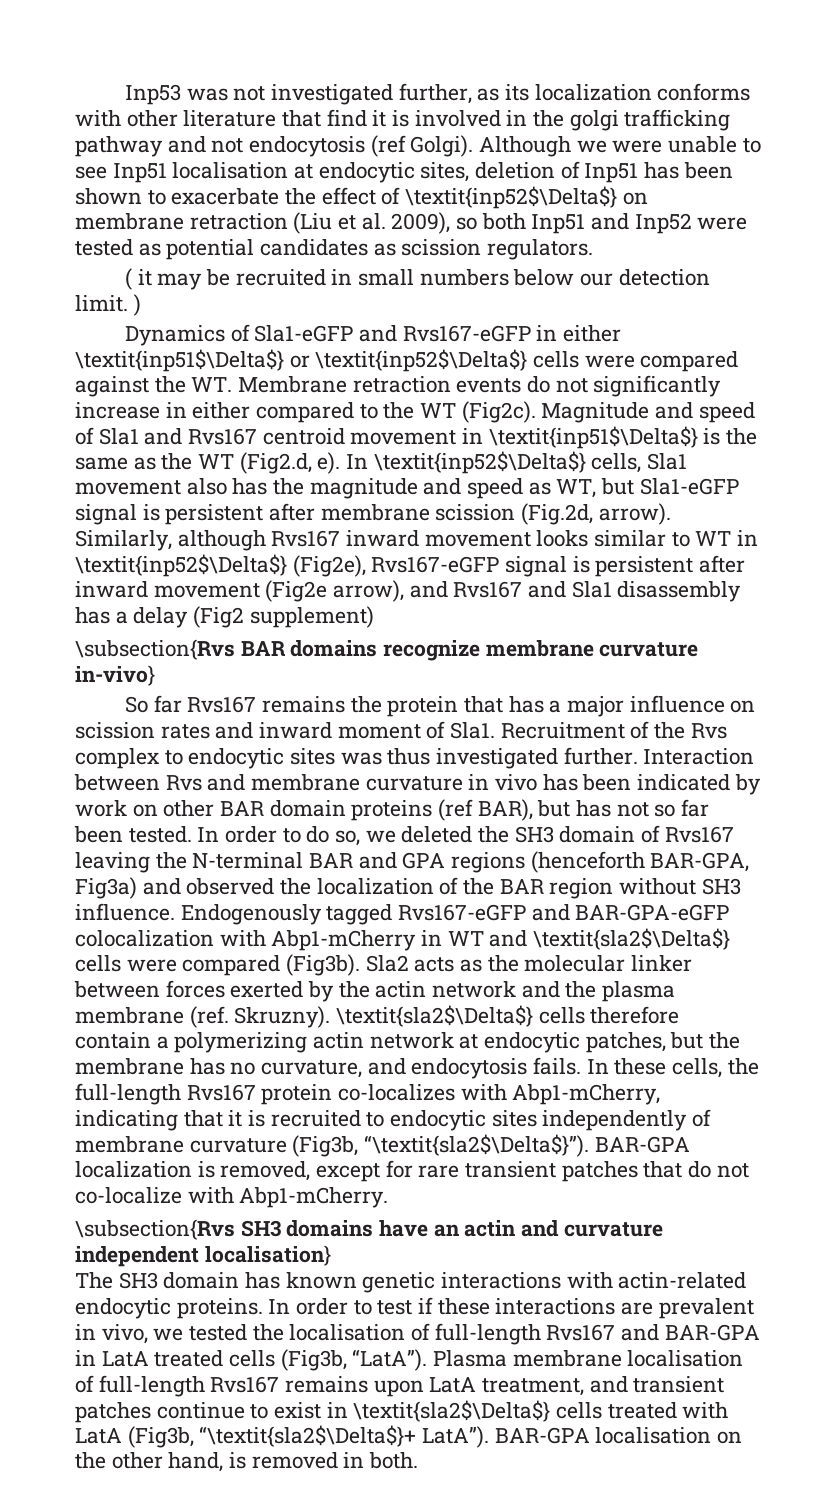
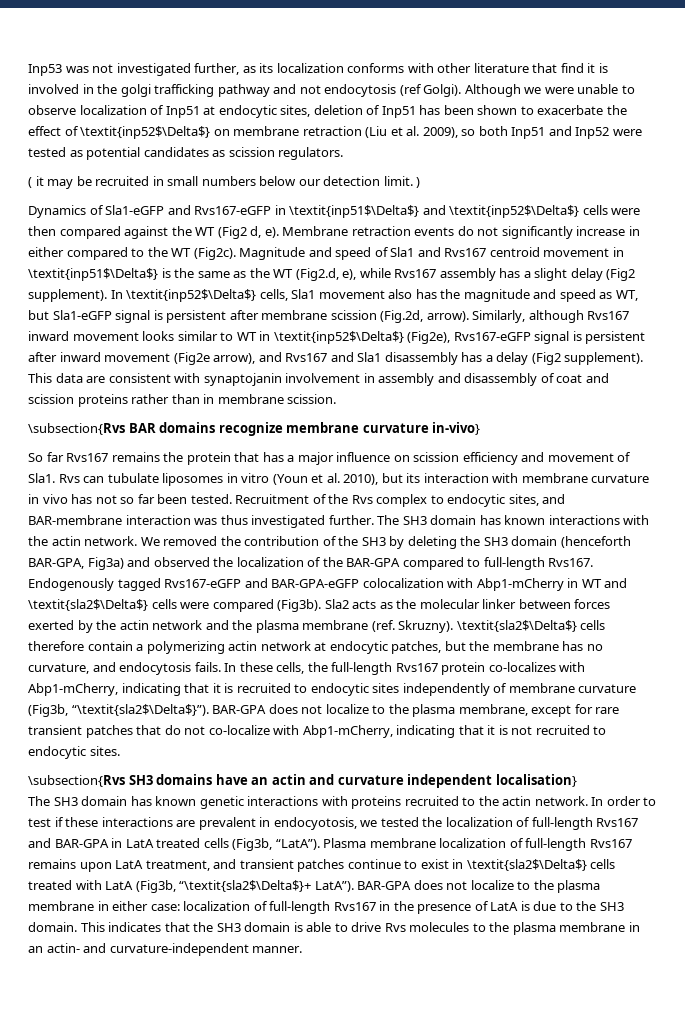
[75,162,289,183] see Inp51 localisation -> [28,105,200,118] observe localization of Inp51
[563,325,622,342] [75,349,310,372] either \textit{inp51$\Delta$} or -> [289,205,446,218] \textit{inp51$\Delta$} and
(635, 361) none -> [28,226,56,236] then
[191,377,233,392] WT. -> [195,226,279,239] WT (Fig2 d, e).
[317,452,341,474] e). -> [342,268,636,281] [28,289,107,302] e), while Rvs167 assembly has a slight delay (Fig2 supplement).
[249,606,374,628] supplement) -> [564,352,644,365] [28,373,609,386] [28,394,337,407] supplement). This data are consistent with synaptojanin involvement in assembly and disassembly of coat and scission proteins rather than in membrane scission.
[160,721,496,739] rates and inward moment of Sla1. -> [462,452,632,465] [28,473,650,486] [28,494,232,504] efficiency and movement of Sla1. Rvs can tubulate liposomes in vitro (Youn et al. 2010), but its interaction with membrane curvature in vivo has not so far been tested.
[290,747,755,769] [74,774,761,795] [75,799,710,821] [74,825,734,846] [75,852,526,873] sites was thus investigated further. Interaction between Rvs and membrane curvature in vivo has been indicated by work on other BAR domain proteins (ref BAR), but has not so far been tested. In order to do so, we deleted the SH3 domain of Rvs167 leaving the N-terminal BAR and GPA regions -> [508,494,566,506] [28,515,650,528] [28,536,558,549] sites, and BAR-membrane interaction was thus investigated further. The SH3 domain has known interactions with the actin network. We removed the contribution of the SH3 by deleting the SH3 domain
[499,878,741,899] [75,903,175,921] BAR region without SH3 influence. -> [346,557,594,570] BAR-GPA compared to full-length Rvs167.
[75,1161,311,1181] localization is removed, -> [268,704,528,717] does not localize to the plasma membrane,
[239,1187,389,1208] Abp1-mCherry. -> [302,725,607,738] [28,746,120,759] Abp1-mCherry, indicating that it is not recruited to endocytic sites.
[618,1272,747,1289] [75,1298,263,1319] actin-related endocytic proteins. -> [351,796,588,809] proteins recruited to the actin network.
[101,1324,148,1344] vivo, -> [273,817,357,830] endocyotosis,
[289,1324,406,1341] localisation -> [445,817,513,827] localization
[627,1350,744,1367] localisation -> [439,838,507,848] localization
[595,1427,743,1444] [75,1452,419,1472] localisation on the other hand, is removed in both. -> [413,880,601,893] [28,901,624,914] [28,922,640,935] [28,943,303,956] does not localize to the plasma membrane in either case: localization of full-length Rvs167 in the presence of LatA is due to the SH3 domain. This indicates that the SH3 domain is able to drive Rvs molecules to the plasma membrane in an actin- and curvature-independent manner.

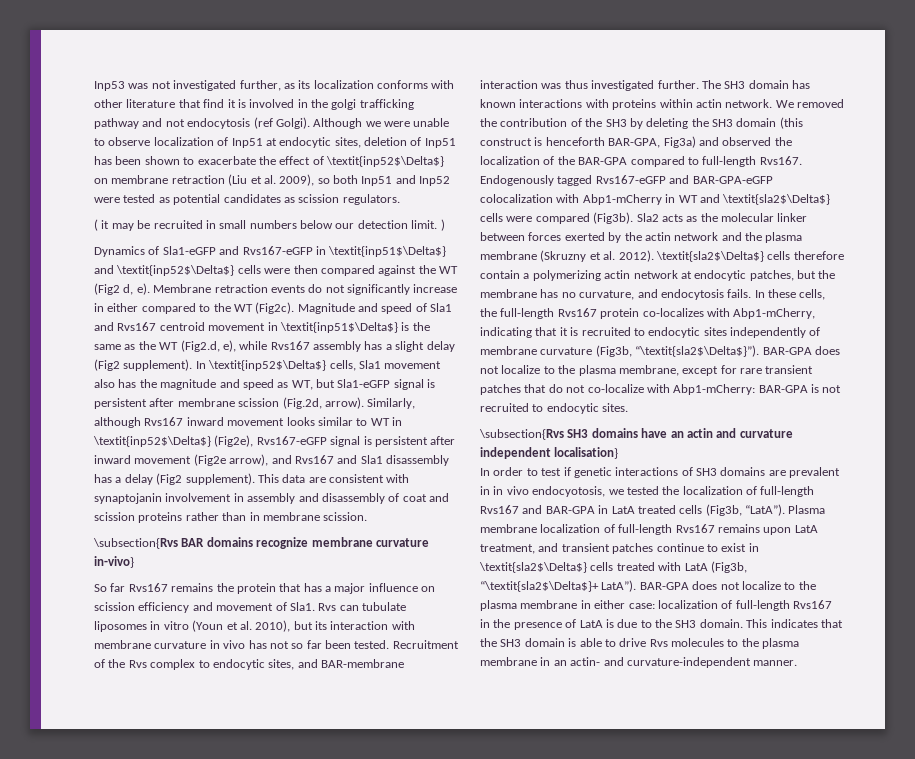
[28,536,48,546] the -> [612,99,693,110] proteins within
[560,536,631,548] (henceforth -> [779,117,803,129] [480,137,605,146] (this construct is henceforth
[371,620,454,633] (ref. Skruzny). -> [540,250,654,262] (Skruzny et al. 2012).
[302,725,496,738] Abp1-mCherry, indicating that it -> [673,384,808,395] Abp1-mCherry: BAR-GPA
[28,796,588,809] The SH3 domain has known genetic interactions with proteins recruited to the actin network. -> (619, 453) none
[65,817,173,827] these interactions -> [573,467,766,478] genetic interactions of SH3 domains
(271, 822) none -> [493,486,529,495] in vivo

